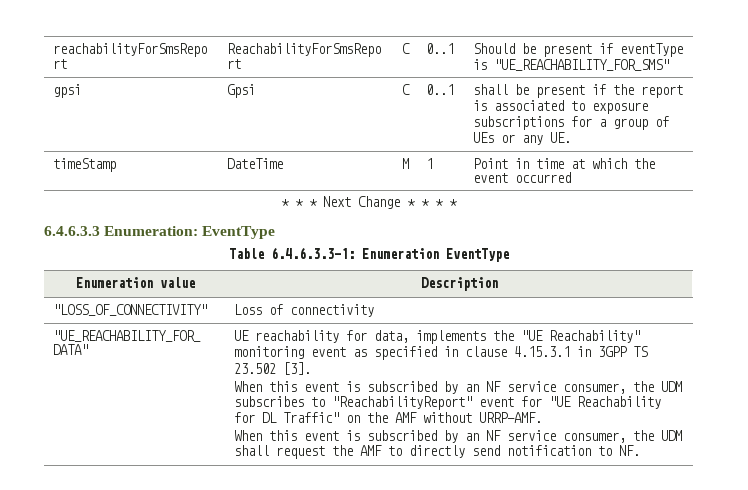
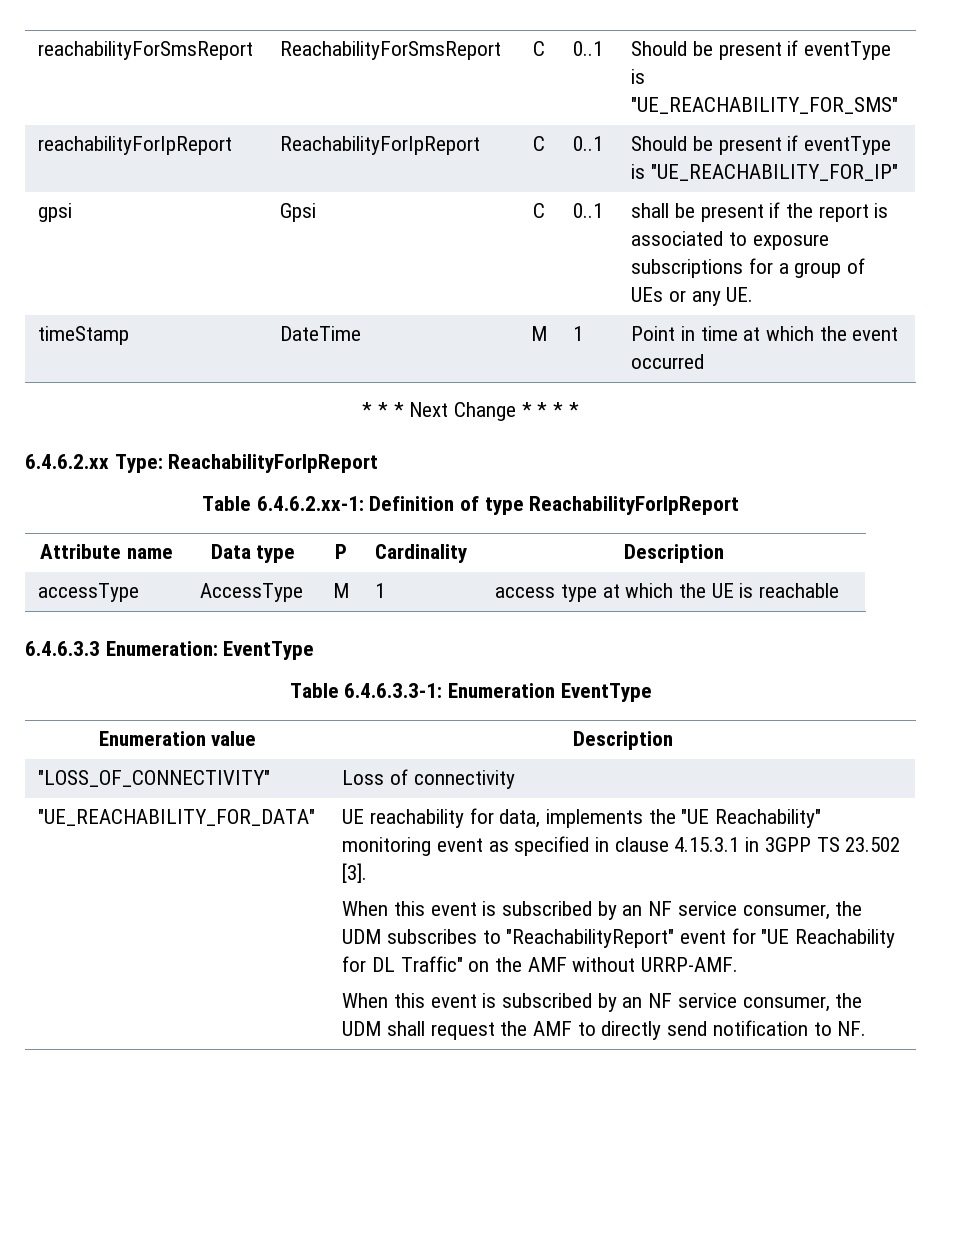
(669, 65) none -> [38,136,233,155] [280,136,481,155] [532,136,545,151] [573,136,604,151] [631,135,892,155] [631,164,899,181] // reachabilityForIpReport | ReachabilityForIpReport | C | 0..1 | Should be present if eventType is "UE_REACHABILITY_FOR_IP"
(457, 203) none -> [25,454,379,473] [201,496,740,515] [40,544,173,559] [210,544,296,563] [334,544,347,559] [375,544,468,563] [624,544,724,563] [38,583,140,602] [200,583,304,602] [332,583,349,598] [375,583,386,598] [495,583,840,602] // 6.4.6.2.xx Type: ReachabilityForIpReport // Table 6.4.6.2.xx-1: Definition of type ReachabilityForIpReport // Attribute name | Data type | P | Cardinality | Description // accessType | AccessType | M | 1 | access type at which the UE is reachable

